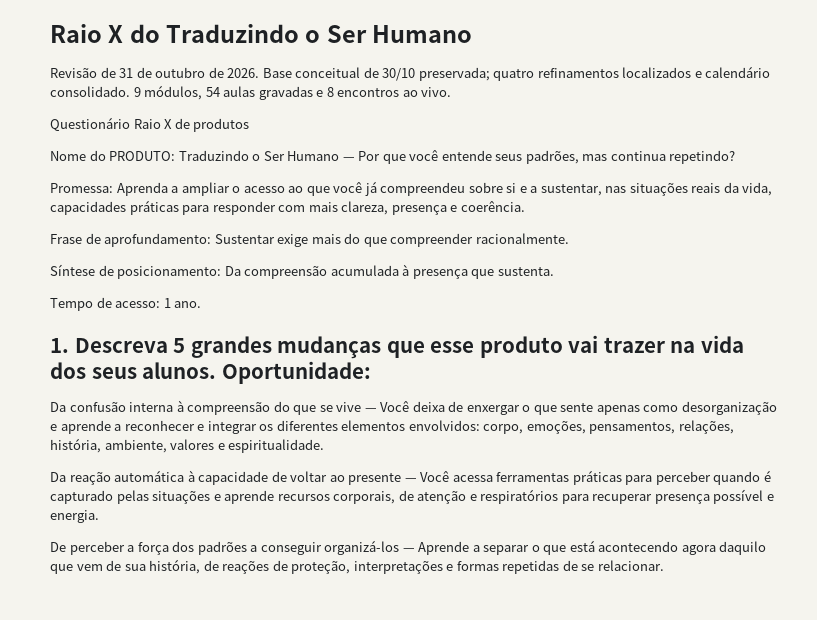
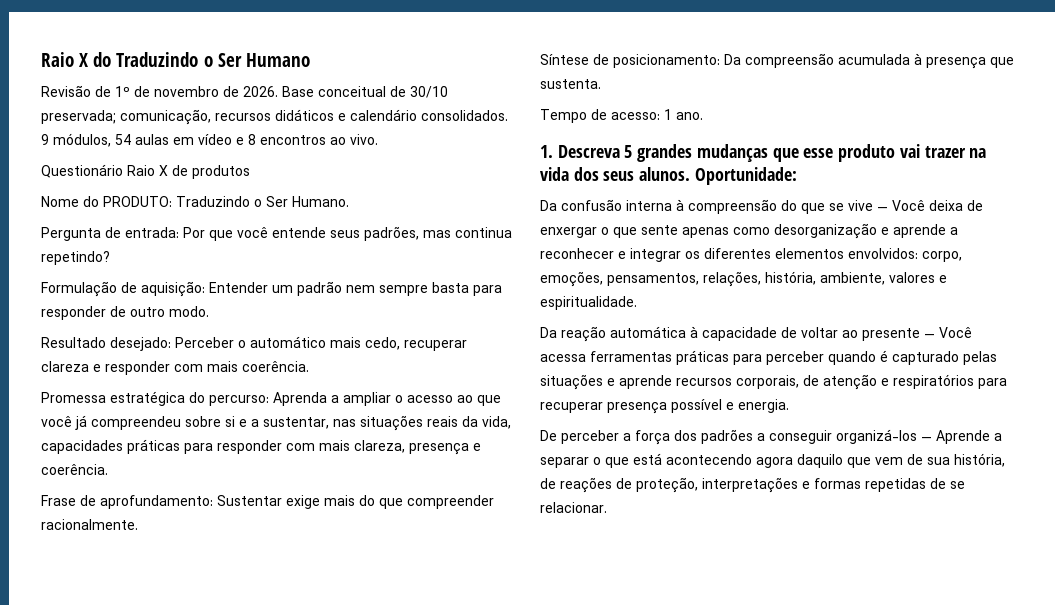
[119,67,206,78] 31 de outubro -> [115,86,219,97] 1º de novembro
[493,67,692,81] quatro refinamentos localizados -> [120,109,334,125] comunicação, recursos didáticos
[50,86,130,97] consolidado. -> [421,110,508,121] consolidados.
[258,86,313,100] gravadas -> [173,134,232,145] em vídeo
[287,151,355,161] Humano — -> [292,196,349,207] [41,227,179,241] Humano. // Pergunta de entrada:
[50,183,113,193] Promessa: -> [41,281,502,297] [41,306,209,320] [41,336,467,351] [41,361,309,375] [41,391,269,406] Formulação de aquisição: Entender um padrão nem sempre basta para responder de outro modo. // Resultado desejado: Perceber o automático mais cedo, recuperar clareza e responder com mais coerência. // Promessa estratégica do percurso:

